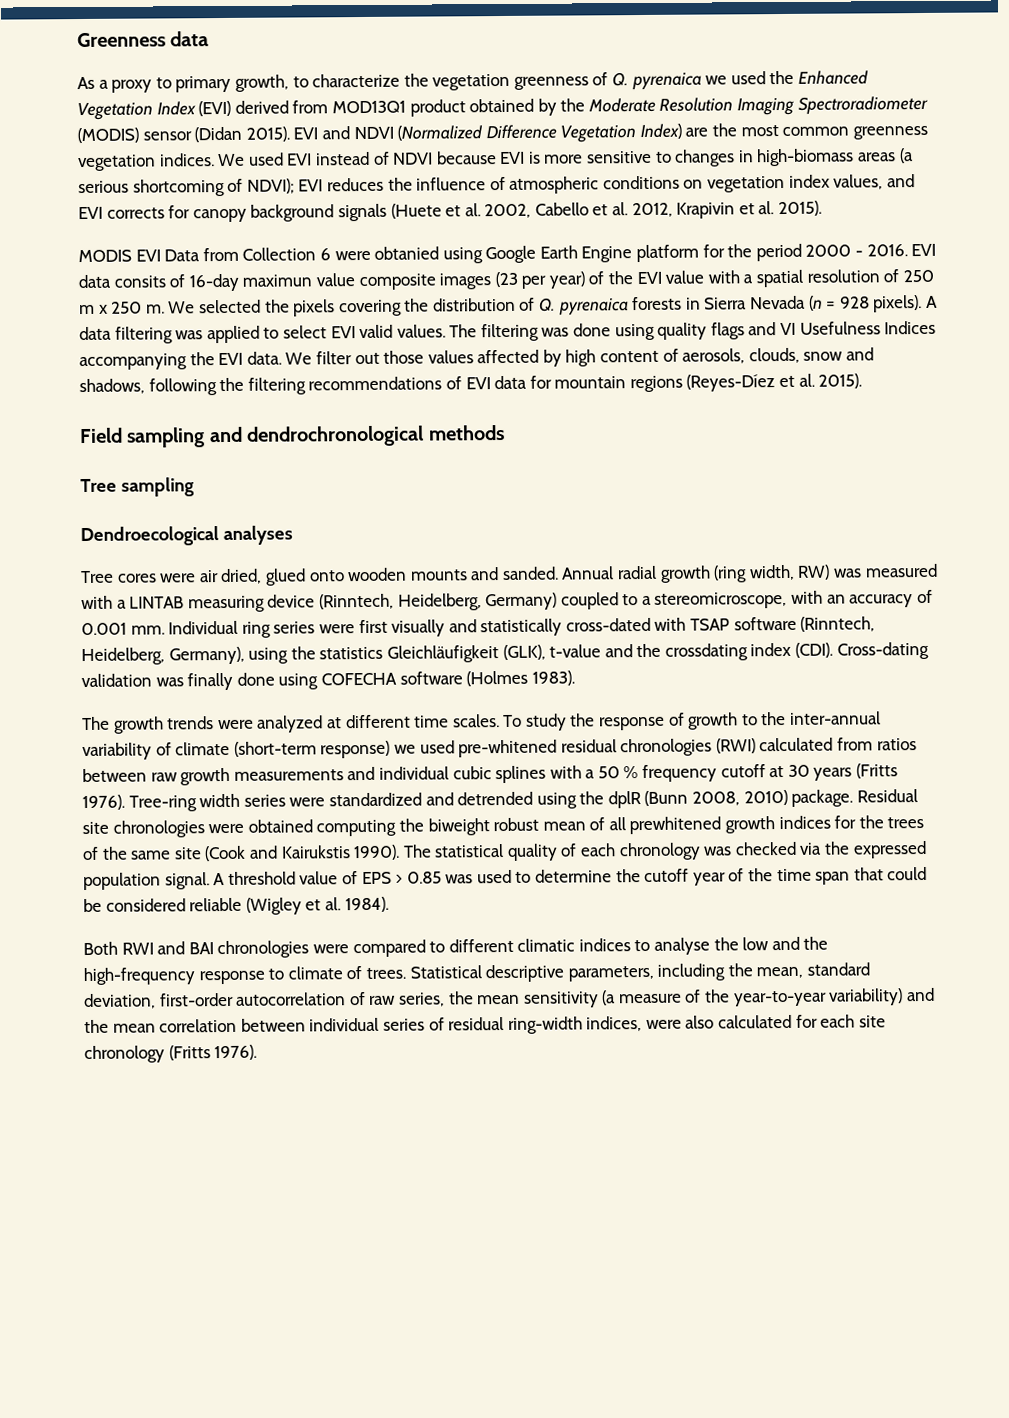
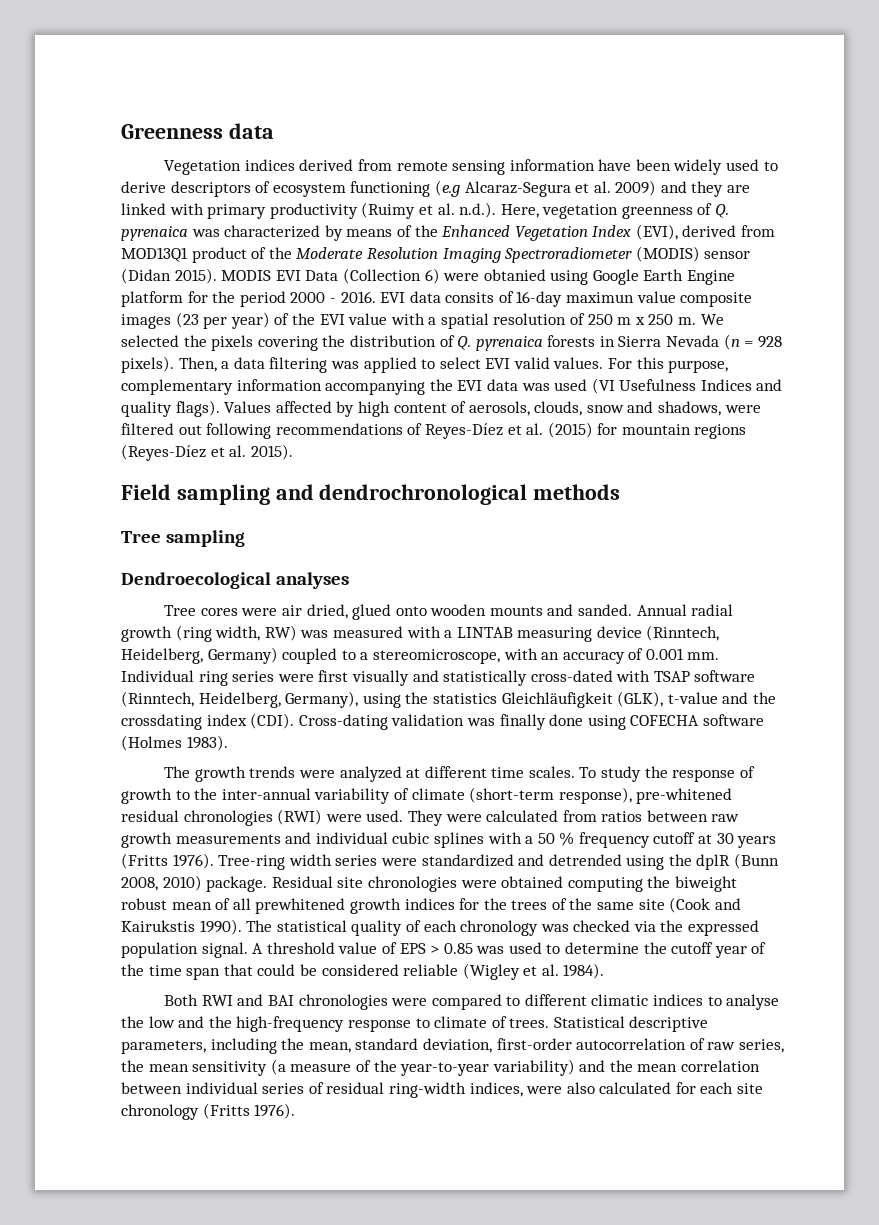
[77,73,429,93] As a proxy to primary growth, to characterize the -> [164,159,778,175] [121,180,751,197] [121,202,539,219] Vegetation indices derived from remote sensing information have been widely used to derive descriptors of ecosystem functioning (e.g Alcaraz-Segura et al. 2009) and they are linked with primary productivity (Ruimy et al. n.d.). Here,
[705,71,766,85] we used -> [191,225,412,241] was characterized by means of
[198,100,232,117] (EVI) -> [635,224,678,240] (EVI),
[469,98,557,116] obtained by -> [251,247,267,259] of
[293,123,928,143] [78,148,914,172] [78,174,915,197] [78,200,823,223] [78,247,331,263] EVI and NDVI (Normalized Difference Vegetation Index) are the most common greenness vegetation indices. We used EVI instead of NDVI because EVI is more sensitive to changes in high-biomass areas (a serious shortcoming of NDVI); EVI reduces the influence of atmospheric conditions on vegetation index values, and EVI corrects for canopy background signals (Huete et al. 2002, Cabello et al. 2012, Krapivin et al. 2015). // MODIS EVI Data from Collection 6 -> [221,268,440,284] MODIS EVI Data (Collection 6)
[925,295,938,308] A -> [178,357,230,372] Then, a
[449,320,937,342] [79,350,474,371] The filtering was done using quality flags and VI Usefulness Indices accompanying the EVI data. We filter out those values -> [608,357,729,373] [121,378,783,395] [121,400,272,417] For this purpose, complementary information accompanying the EVI data was used (VI Usefulness Indices and quality flags). Values
[148,375,528,396] following the filtering recommendations of EVI data -> [724,405,761,413] [121,422,593,439] were filtered out following recommendations of Reyes-Díez et al. (2015)
[320,740,455,759] response) we used -> [558,787,632,804] response),
(756, 746) none -> [325,810,482,826] were used. They were

